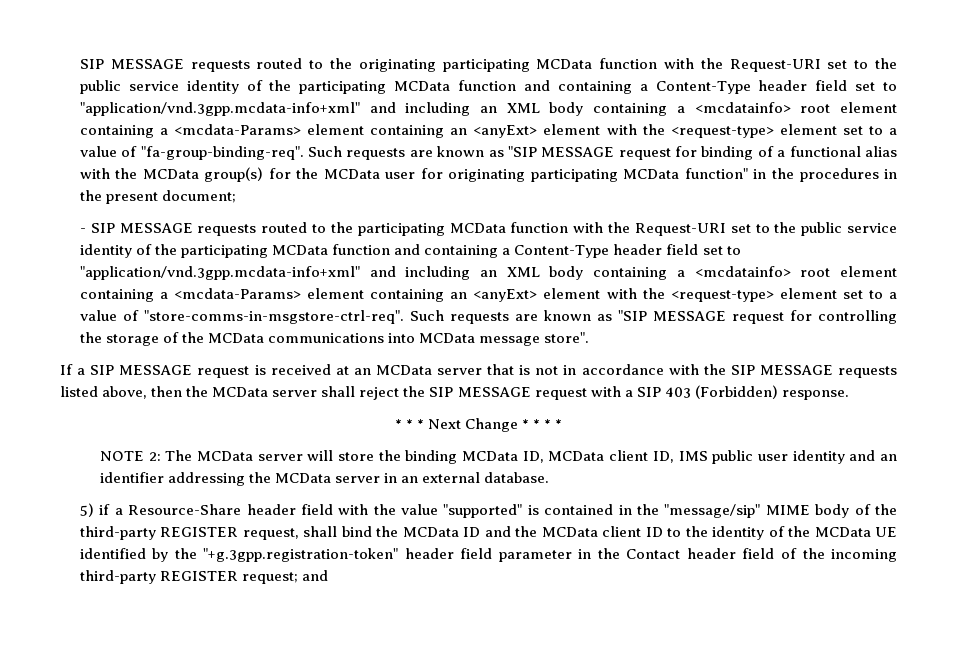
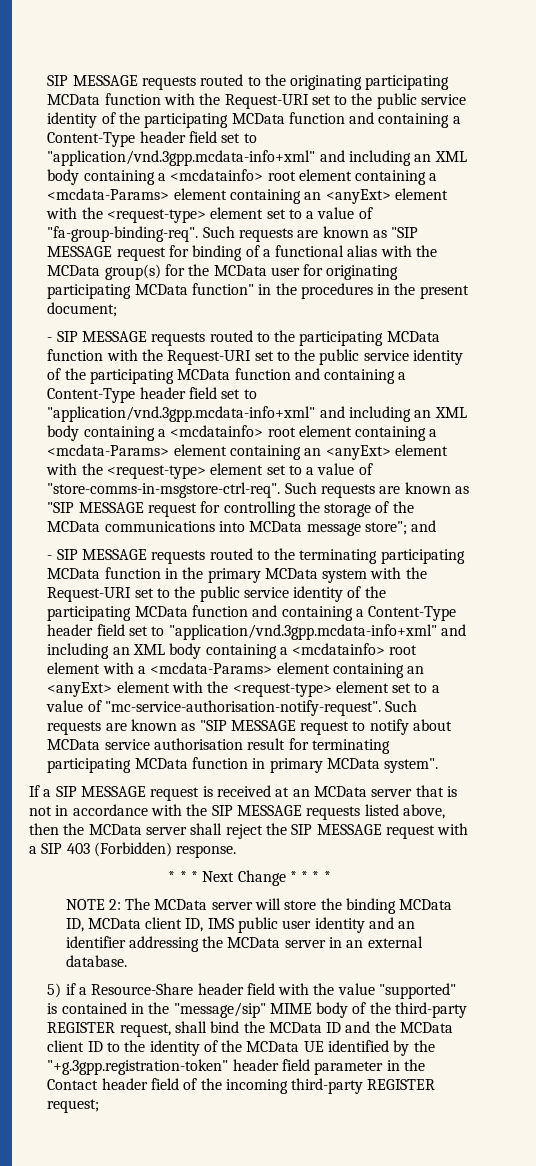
[544,332,590,343] store". -> [364,520,437,535] [47,548,465,564] [47,567,427,583] [47,586,386,602] [47,605,457,621] [47,624,466,640] [47,643,418,659] [47,662,425,678] [47,681,440,697] [46,700,418,716] [47,719,453,735] [47,738,390,754] [47,757,439,773] store"; and // - SIP MESSAGE requests routed to the terminating participating MCData function in the primary MCData system with the Request-URI set to the public service identity of the participating MCData function and containing a Content-Type header field set to "application/vnd.3gpp.mcdata-info+xml" and including an XML body containing a <mcdatainfo> root element with a <mcdata-Params> element containing an <anyExt> element with the <request-type> element set to a value of "mc-service-authorisation-notify-request". Such requests are known as "SIP MESSAGE request to notify about MCData service authorisation result for terminating participating MCData function in primary MCData system".
[302,570,329,581] and -> (100, 1106) none

